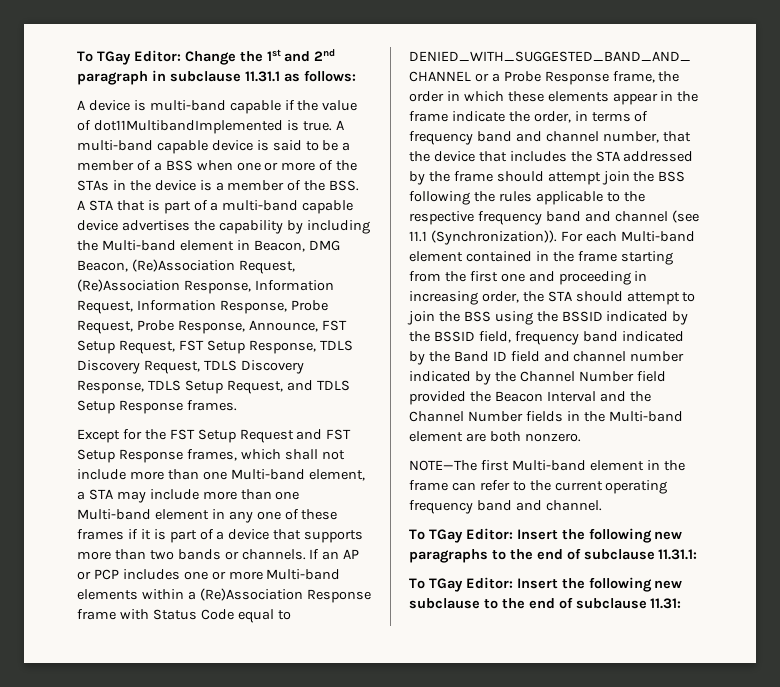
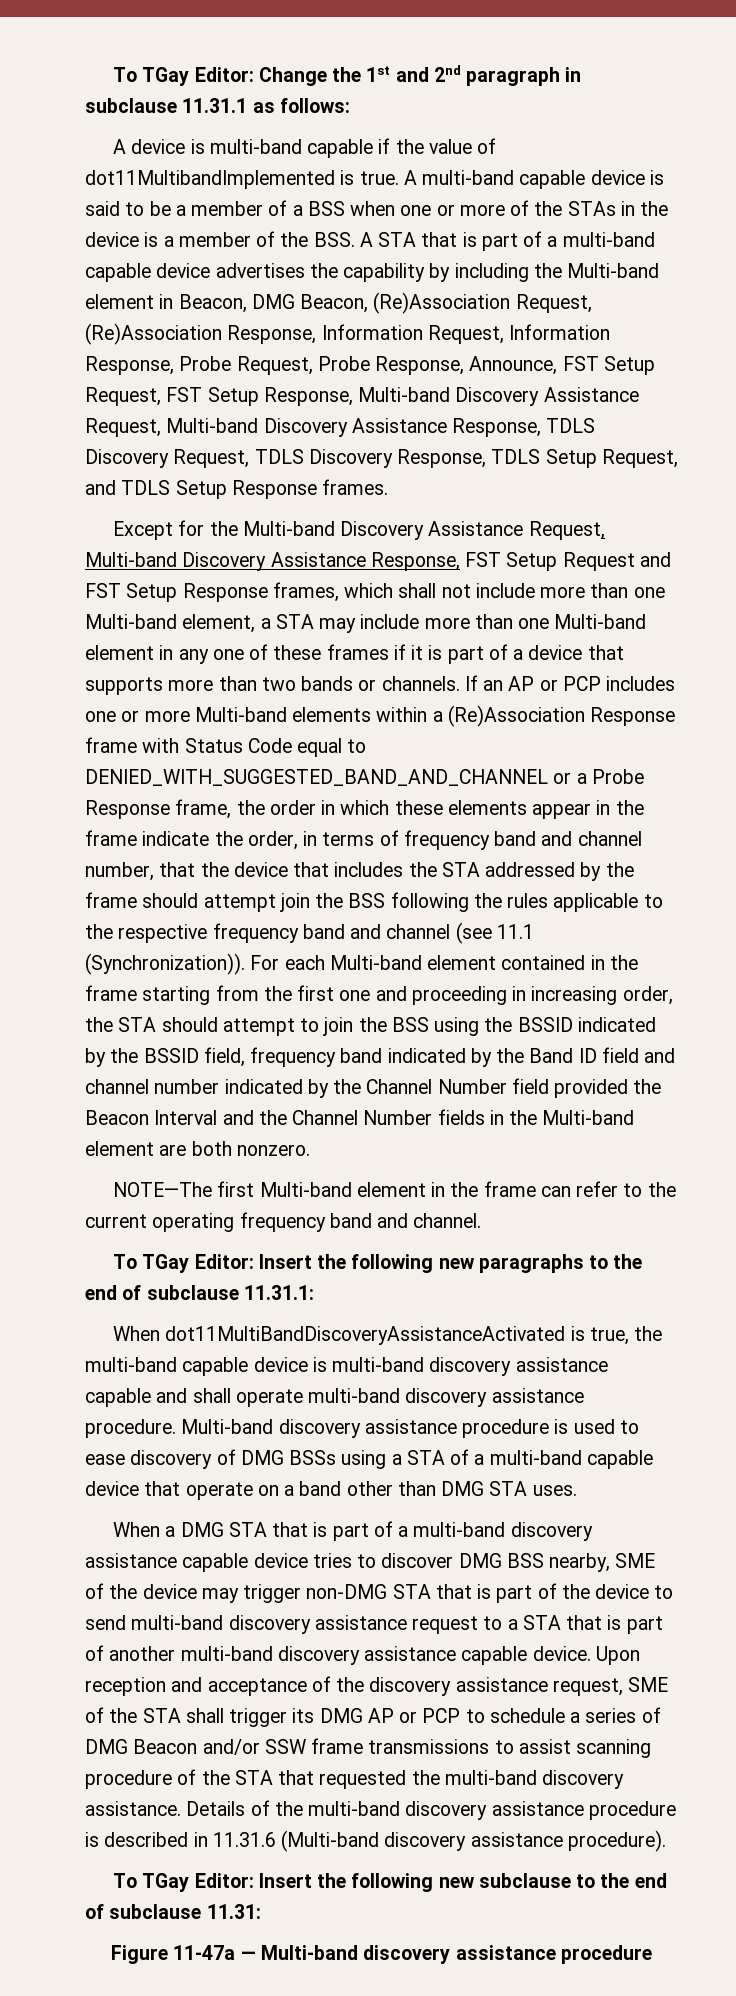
(316, 347) none -> [358,387,639,406] [85,418,542,437] Multi-band Discovery Assistance Request, Multi-band Discovery Assistance Response,
(166, 434) none -> [242,521,605,540] [85,552,460,571] Multi-band Discovery Assistance Request, Multi-band Discovery Assistance Response,
(698, 554) none -> [112,1326,663,1345] [85,1357,608,1376] [85,1388,584,1407] [85,1419,639,1438] [85,1449,653,1469] [85,1481,577,1500] [112,1521,593,1541] [85,1553,656,1572] [85,1583,674,1603] [85,1615,663,1634] [85,1645,640,1665] [85,1676,669,1696] [85,1707,661,1727] [85,1738,652,1758] [85,1769,625,1789] [85,1800,676,1820] [85,1830,666,1852] // When dot11MultiBandDiscoveryAssistanceActivated is true, the multi-band capable device is multi-band discovery assistance capable and shall operate multi-band discovery assistance procedure. Multi-band discovery assistance procedure is used to ease discovery of DMG BSSs using a STA of a multi-band capable device that operate on a band other than DMG STA uses. // When a DMG STA that is part of a multi-band discovery assistance capable device tries to discover DMG BSS nearby, SME of the device may trigger non-DMG STA that is part of the device to send multi-band discovery assistance request to a STA that is part of another multi-band discovery assistance capable device. Upon reception and acceptance of the discovery assistance request, SME of the STA shall trigger its DMG AP or PCP to schedule a series of DMG Beacon and/or SSW frame transmissions to assist scanning procedure of the STA that requested the multi-band discovery assistance. Details of the multi-band discovery assistance procedure is described in 11.31.6 (Multi-band discovery assistance procedure).
(682, 603) none -> [111,1945,652,1964] // Figure 11-47a — Multi-band discovery assistance procedure

